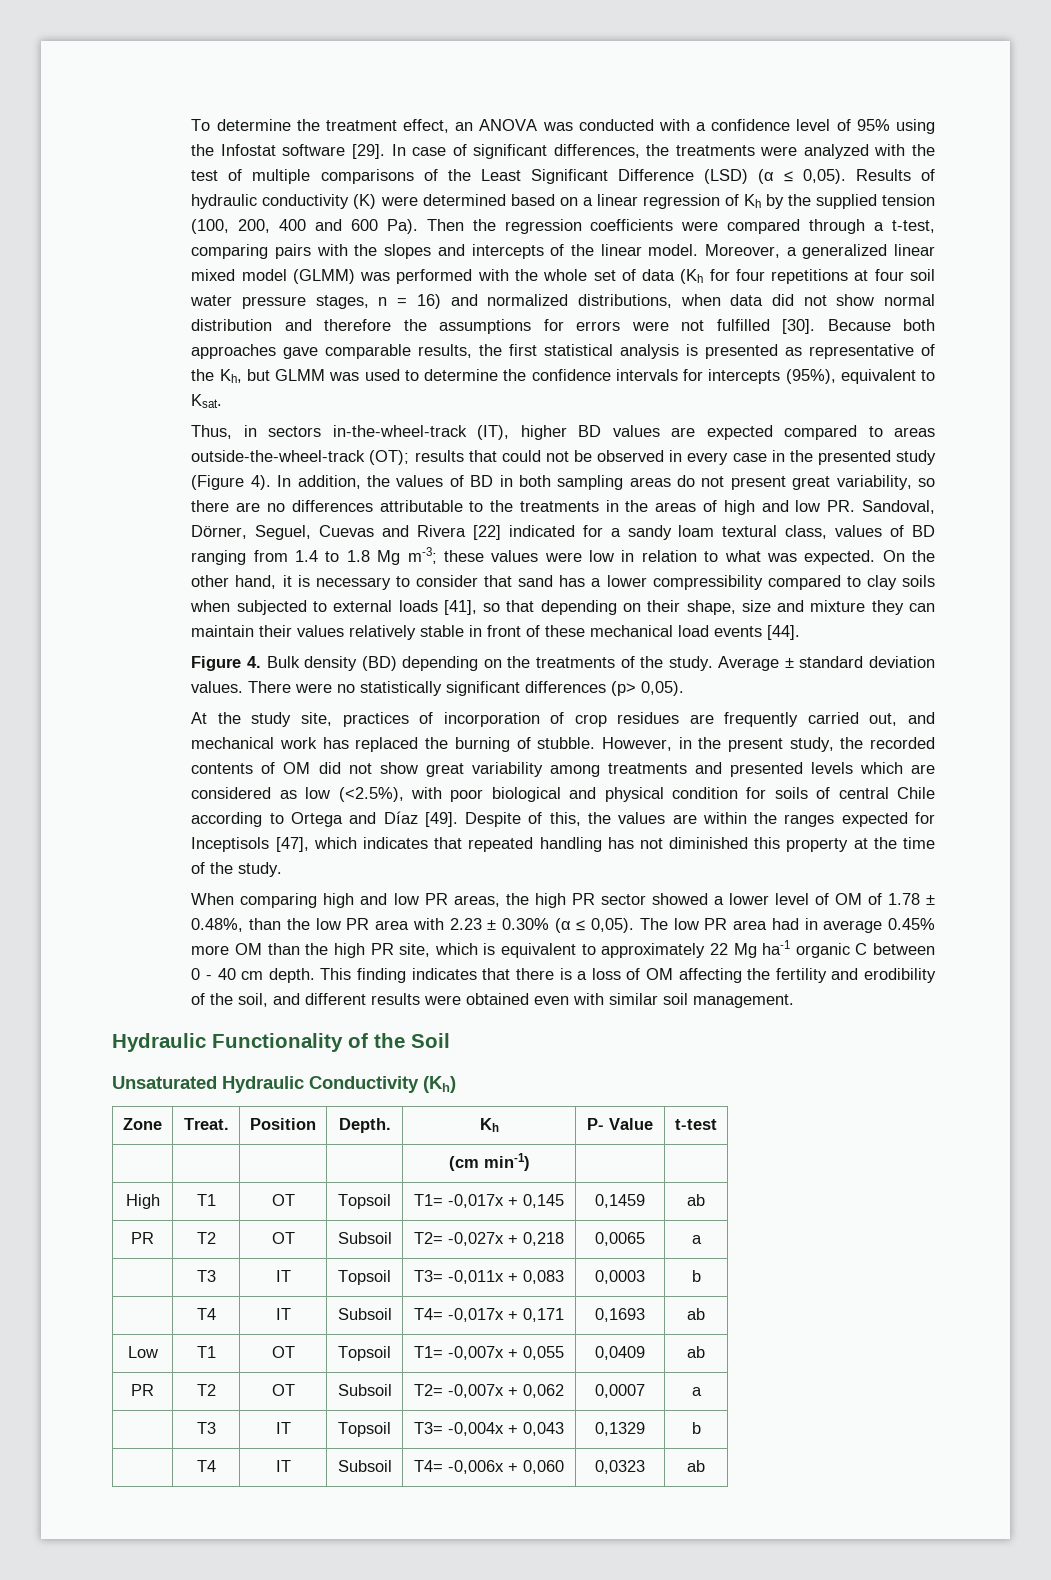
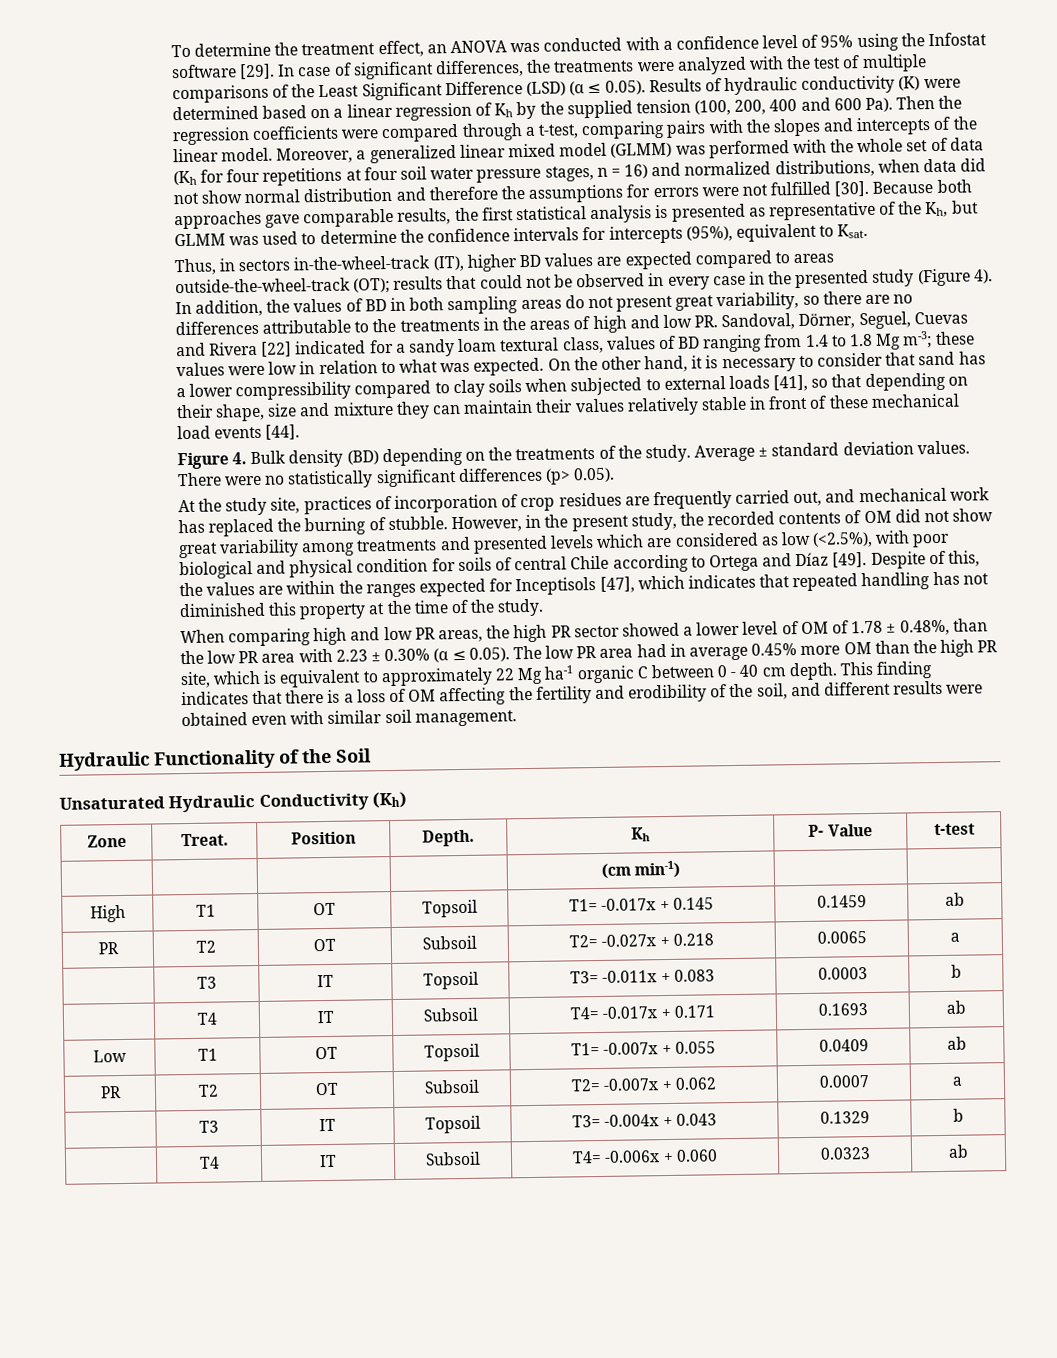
[802,169,846,184] 0,05). -> [604,80,646,95] 0.05).
[641,681,685,696] 0,05). -> [573,467,616,483] 0.05).
[591,918,635,933] 0,05). -> [468,647,510,662] 0.05).
[448,1194,564,1208] [595,1194,645,1208] [687,1194,705,1206] [131,1232,154,1244] [196,1232,216,1244] [271,1232,295,1244] [337,1232,392,1244] [414,1232,564,1246] [595,1232,645,1246] [691,1235,702,1244] [196,1270,216,1282] [275,1270,291,1282] [338,1270,391,1285] [414,1270,564,1284] [595,1270,645,1284] [691,1270,701,1282] [196,1308,216,1320] [275,1308,291,1320] [337,1308,392,1320] [414,1308,564,1322] [595,1308,645,1322] -0,017x + 0,145 | 0,1459 | ab // PR | T2 | OT | Subsoil | T2= -0,027x + 0,218 | 0,0065 | a // | T3 | IT | Topsoil | T3= -0,011x + 0,083 | 0,0003 | b // | T4 | IT | Subsoil | T4= -0,017x + 0,171 | 0,1693 -> [601,897,714,911] [816,895,867,908] [945,892,965,906] [97,942,119,955] [195,940,216,953] [313,938,336,952] [422,935,477,950] [569,933,714,948] [816,931,867,944] [950,932,960,942] [196,976,217,989] [317,974,334,988] [422,971,479,990] [570,969,715,984] [817,967,868,980] [950,964,962,978] [196,1012,218,1025] [317,1010,335,1024] [423,1007,479,1022] [570,1005,715,1020] [817,1003,868,1016] -0.017x + 0.145 | 0.1459 | ab // PR | T2 | OT | Subsoil | T2= -0.027x + 0.218 | 0.0065 | a // | T3 | IT | Topsoil | T3= -0.011x + 0.083 | 0.0003 | b // | T4 | IT | Subsoil | T4= -0.017x + 0.171 | 0.1693
[448,1346,564,1360] [595,1346,645,1360] [687,1346,705,1358] [131,1384,154,1396] [196,1384,216,1396] [271,1384,295,1396] [337,1384,392,1396] [414,1384,564,1398] [595,1384,645,1398] [691,1387,702,1396] [196,1422,216,1434] [275,1422,291,1434] [338,1422,391,1437] [414,1422,564,1436] [595,1422,645,1436] [691,1422,701,1434] [196,1460,216,1472] [275,1460,291,1472] [337,1460,392,1472] [414,1460,564,1474] [595,1460,645,1474] -0,007x + 0,055 | 0,0409 | ab // PR | T2 | OT | Subsoil | T2= -0,007x + 0,062 | 0,0007 | a // | T3 | IT | Topsoil | T3= -0,004x + 0,043 | 0,1329 | b // | T4 | IT | Subsoil | T4= -0,006x + 0,060 | 0,0323 -> [603,1041,716,1055] [818,1039,869,1052] [947,1036,967,1050] [99,1086,122,1099] [197,1084,219,1097] [315,1082,339,1096] [424,1079,480,1094] [571,1077,717,1092] [818,1075,870,1088] [952,1076,963,1086] [198,1120,219,1133] [319,1118,336,1132] [424,1115,481,1134] [572,1113,717,1128] [819,1111,870,1124] [952,1108,964,1122] [198,1156,220,1169] [319,1154,337,1168] [425,1151,481,1166] [572,1149,718,1164] [819,1147,871,1160] -0.007x + 0.055 | 0.0409 | ab // PR | T2 | OT | Subsoil | T2= -0.007x + 0.062 | 0.0007 | a // | T3 | IT | Topsoil | T3= -0.004x + 0.043 | 0.1329 | b // | T4 | IT | Subsoil | T4= -0.006x + 0.060 | 0.0323

